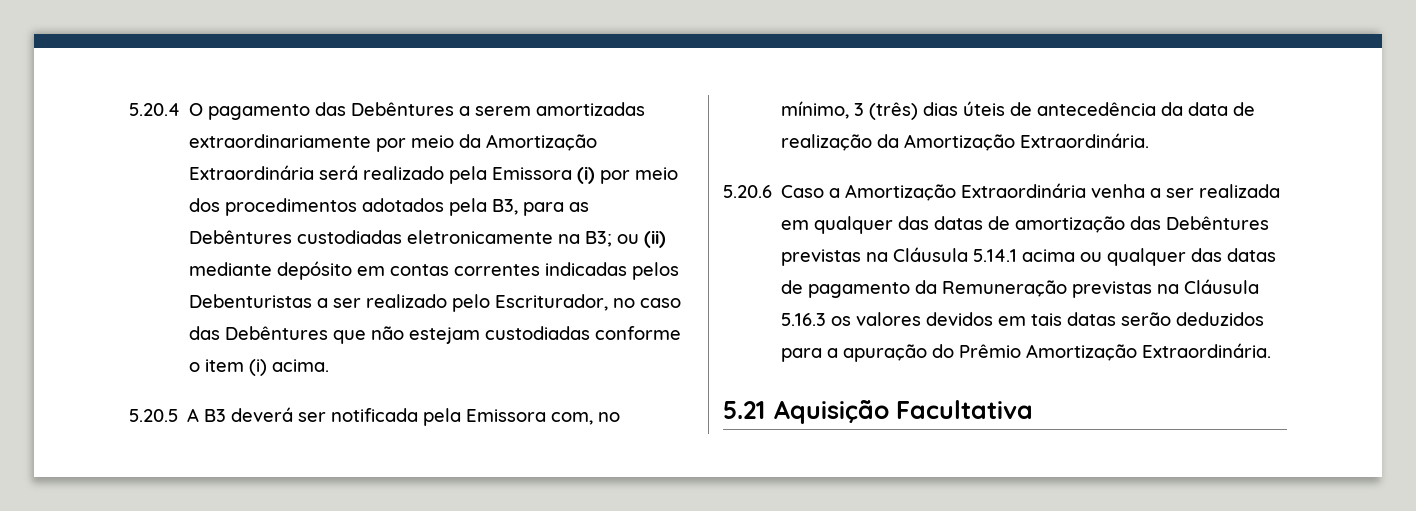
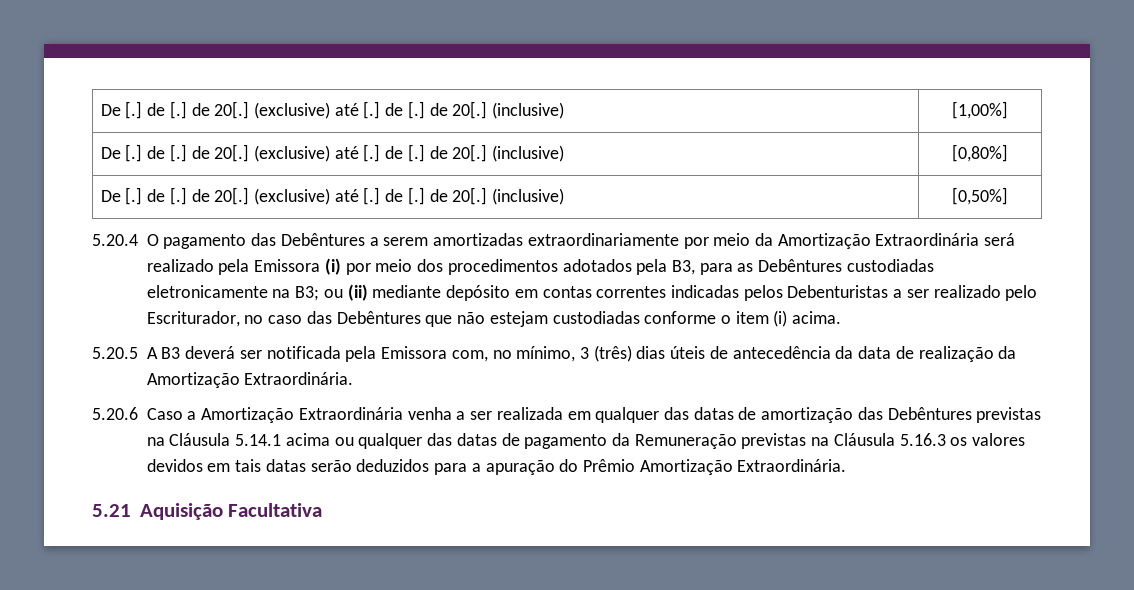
(129, 109) none -> [100,101,565,119] [952,101,1008,119] [100,144,565,162] [952,144,1008,162] [100,187,565,205] [952,187,1008,205] De [.] de [.] de 20[.] (exclusive) até [.] de [.] de 20[.] (inclusive) | [1,00%] // De [.] de [.] de 20[.] (exclusive) até [.] de [.] de 20[.] (inclusive) | [0,80%] // De [.] de [.] de 20[.] (exclusive) até [.] de [.] de 20[.] (inclusive) | [0,50%] //

